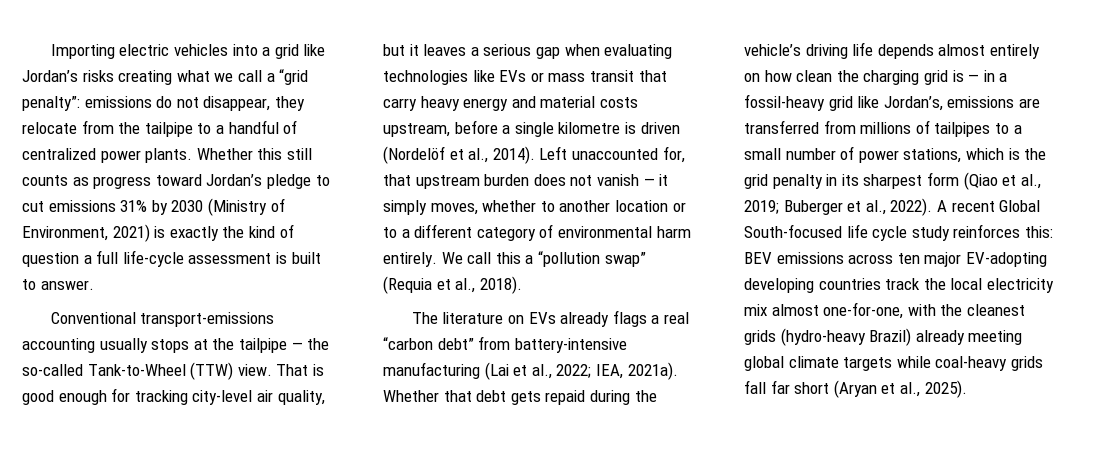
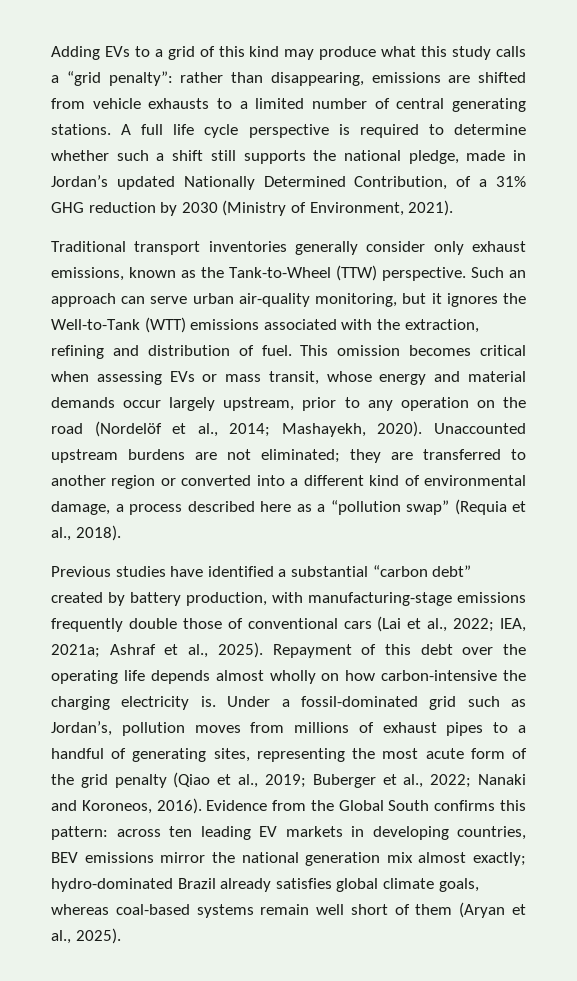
[50,44,326,59] [22,69,309,85] [22,96,305,111] [22,120,298,137] [22,148,312,163] [22,174,330,189] [22,200,148,212] Importing electric vehicles into a grid like Jordan’s risks creating what we call a “grid penalty”: emissions do not disappear, they relocate from the tailpipe to a handful of centralized power plants. Whether this still counts as progress toward Jordan’s pledge to cut emissions 31% -> [51,46,526,60] [51,71,526,86] [51,98,526,112] [51,124,526,138] [51,150,526,164] [51,175,526,190] [51,202,156,213] Adding EVs to a grid of this kind may produce what this study calls a “grid penalty”: rather than disappearing, emissions are shifted from vehicle exhausts to a limited number of central generating stations. A full life cycle perspective is required to determine whether such a shift still supports the national pledge, made in Jordan’s updated Nationally Determined Contribution, of a 31% GHG reduction
[112,224,294,242] [22,250,321,267] [22,279,94,290] [50,312,275,327] [22,338,330,353] [22,362,324,380] [22,388,325,405] [383,44,673,59] [383,70,667,85] [383,96,638,111] [383,120,680,137] [383,146,685,164] [383,174,669,189] [383,200,686,215] [383,227,397,238] 2021) is exactly the kind of question a full life-cycle assessment is built to answer. // Conventional transport-emissions accounting usually stops at the tailpipe — the so-called Tank-to-Wheel (TTW) view. That is good enough for tracking city-level air quality, but it leaves a serious gap when evaluating technologies like EVs or mass transit that carry heavy energy and material costs upstream, before a single kilometre is driven (Nordelöf et al., 2014). Left unaccounted for, that upstream burden does not vanish — it simply moves, whether to another location or to -> [408,200,454,216] [51,241,526,255] [51,265,526,281] [51,293,526,307] [51,317,479,333] [51,345,526,359] [51,371,526,385] [51,397,526,411] [51,421,526,437] [51,449,526,463] [51,475,285,489] 2021). // Traditional transport inventories generally consider only exhaust emissions, known as the Tank-to-Wheel (TTW) perspective. Such an approach can serve urban air-quality monitoring, but it ignores the Well-to-Tank (WTT) emissions associated with the extraction, refining and distribution of fuel. This omission becomes critical when assessing EVs or mass transit, whose energy and material demands occur largely upstream, prior to any operation on the road (Nordelöf et al., 2014; Mashayekh, 2020). Unaccounted upstream burdens are not eliminated; they are transferred to another region or converted into
[476,227,536,241] category -> [369,475,400,486] kind
[656,226,691,238] [383,252,521,267] harm entirely. We call this -> [51,501,312,515] damage, a process described here as
[411,310,689,327] [383,336,627,353] [383,362,480,379] The literature on EVs already flags a real “carbon debt” from battery-intensive manufacturing -> [51,565,472,577] [51,592,526,606] [51,618,372,632] Previous studies have identified a substantial “carbon debt” created by battery production, with manufacturing-stage emissions frequently double those of conventional cars
[627,362,678,380] [383,390,657,405] [744,44,848,59] 2021a). Whether that debt gets repaid during the vehicle’s driving -> [51,642,526,658] [51,670,118,684] 2021a; Ashraf et al., 2025). Repayment of this debt over the operating
[989,44,1040,59] entirely -> [269,670,316,684] wholly
[796,70,833,82] clean -> [381,670,498,681] carbon-intensive
[923,70,1008,85] [744,94,1040,111] [744,120,1022,137] [744,146,1047,163] [744,172,959,189] grid is — in a fossil-heavy grid like Jordan’s, emissions are transferred from millions of tailpipes to a small number of power stations, which is the grid penalty in its sharpest form -> [121,696,526,710] [51,721,526,736] [51,748,527,762] [51,774,167,788] electricity is. Under a fossil-dominated grid such as Jordan’s, pollution moves from millions of exhaust pipes to a handful of generating sites, representing the most acute form of the grid penalty
[890,198,1041,216] [744,224,1053,241] [744,252,1047,267] [744,278,1054,293] [744,302,1025,319] [744,328,1023,346] [744,356,1043,371] [744,380,830,394] 2022). A recent Global South-focused life cycle study reinforces this: BEV emissions across ten major EV-adopting developing countries track the local electricity mix almost one-for-one, with the cleanest grids (hydro-heavy Brazil) already meeting global climate targets while coal-heavy grids fall far short -> [430,774,526,788] [51,798,526,814] [51,826,526,840] [51,852,526,866] [51,878,479,892] [51,904,453,918] 2022; Nanaki and Koroneos, 2016). Evidence from the Global South confirms this pattern: across ten leading EV markets in developing countries, BEV emissions mirror the national generation mix almost exactly; hydro-dominated Brazil already satisfies global climate goals, whereas coal-based systems remain well short of them

